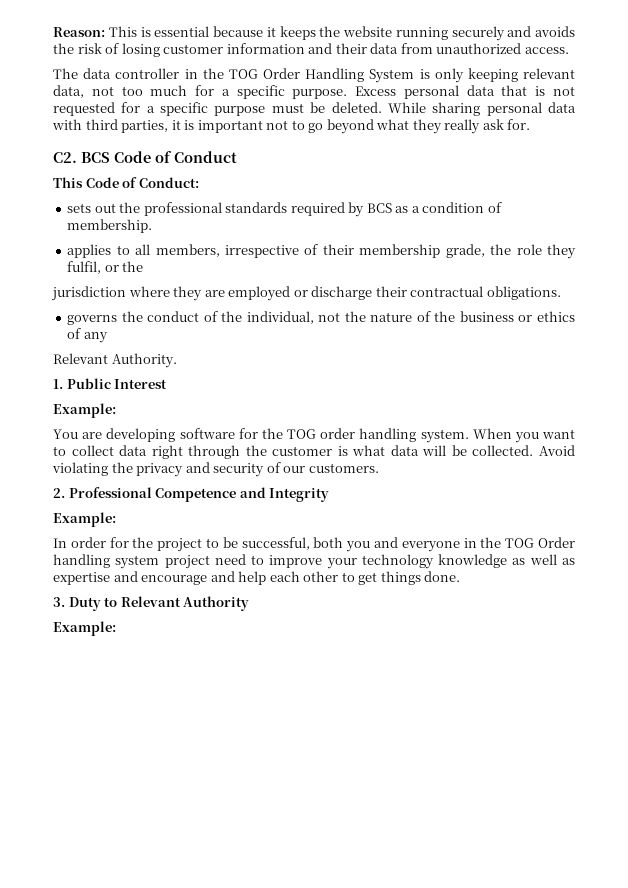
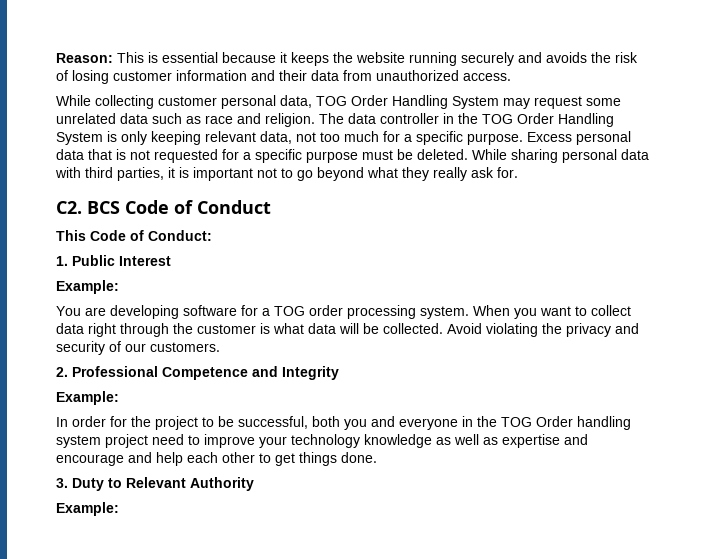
(569, 50) none -> [56,95,621,109] [56,113,315,127] While collecting customer personal data, TOG Order Handling System may request some unrelated data such as race and religion.
[67,202,502,217] [67,219,153,233] [67,244,576,259] [67,261,144,274] [51,286,561,301] [67,311,575,325] [67,328,108,343] [53,353,177,368] // sets out the professional standards required by BCS as a condition of membership. // applies to all members, irrespective of their membership grade, the role they fulfil, or the // jurisdiction where they are employed or discharge their contractual obligations. // governs the conduct of the individual, not the nature of the business or ethics of any // Relevant Authority. -> (212, 235) none
[261,428,283,439] the -> [262,308,270,316] a
[359,428,417,442] handling -> [347,305,416,319] processing

